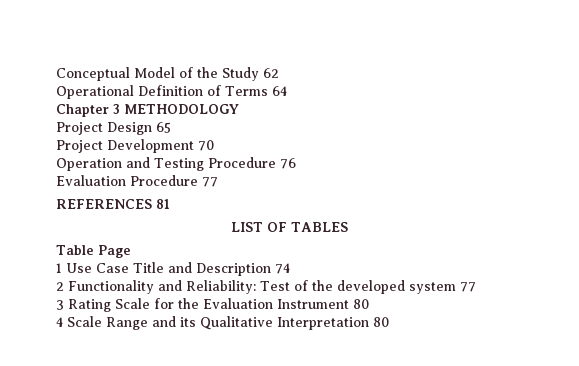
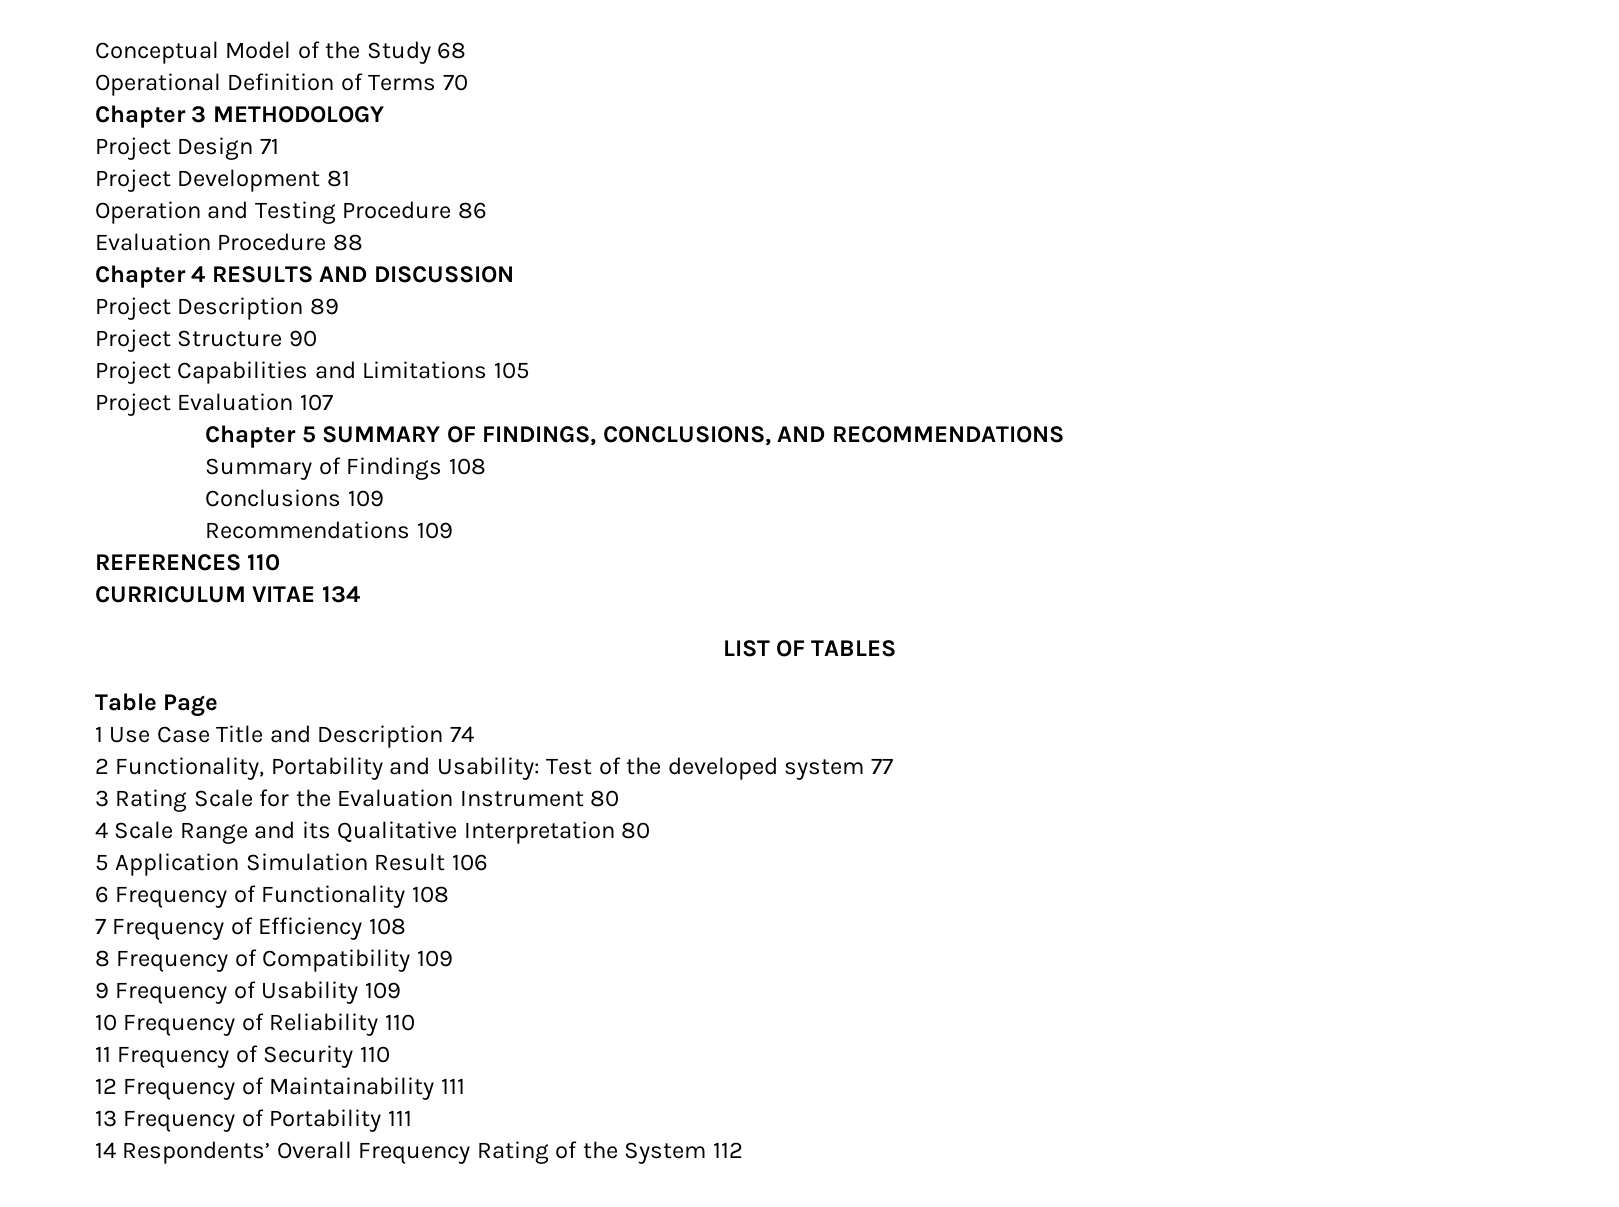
[263,68,279,78] 62 -> [437,42,467,59] 68
[271,86,287,96] 64 -> [442,74,468,91] 70
[156,122,171,133] 65 -> [259,138,279,154] 71
[198,140,214,151] 70 -> [326,170,350,187] 81
[279,158,296,169] 76 -> [457,202,487,219] 86
[202,177,218,187] [56,199,170,209] 77 // REFERENCES 81 -> [332,234,363,251] [95,265,514,288] [95,297,339,320] [95,329,317,352] [95,361,530,384] [95,393,333,416] [205,425,1064,448] [205,457,486,480] [205,489,384,507] [205,521,453,539] [95,554,281,571] [95,586,360,603] 88 // Chapter 4 RESULTS AND DISCUSSION // Project Description 89 // Project Structure 90 // Project Capabilities and Limitations 105 // Project Evaluation 107 // Chapter 5 SUMMARY OF FINDINGS, CONCLUSIONS, AND RECOMMENDATIONS // Summary of Findings 108 // Conclusions 109 // Recommendations 109 // REFERENCES 110 // CURRICULUM VITAE 134
[68,280,256,294] Functionality and Reliability: -> [115,757,540,780] Functionality, Portability and Usability:
(389, 322) none -> [95,853,488,876] [95,885,449,908] [95,917,406,940] [95,949,453,972] [95,981,401,1004] [95,1013,415,1036] [95,1045,390,1068] [95,1077,465,1100] [95,1109,412,1132] [95,1141,743,1164] // 5 Application Simulation Result 106 // 6 Frequency of Functionality 108 // 7 Frequency of Efficiency 108 // 8 Frequency of Compatibility 109 // 9 Frequency of Usability 109 // 10 Frequency of Reliability 110 // 11 Frequency of Security 110 // 12 Frequency of Maintainability 111 // 13 Frequency of Portability 111 // 14 Respondents’ Overall Frequency Rating of the System 112

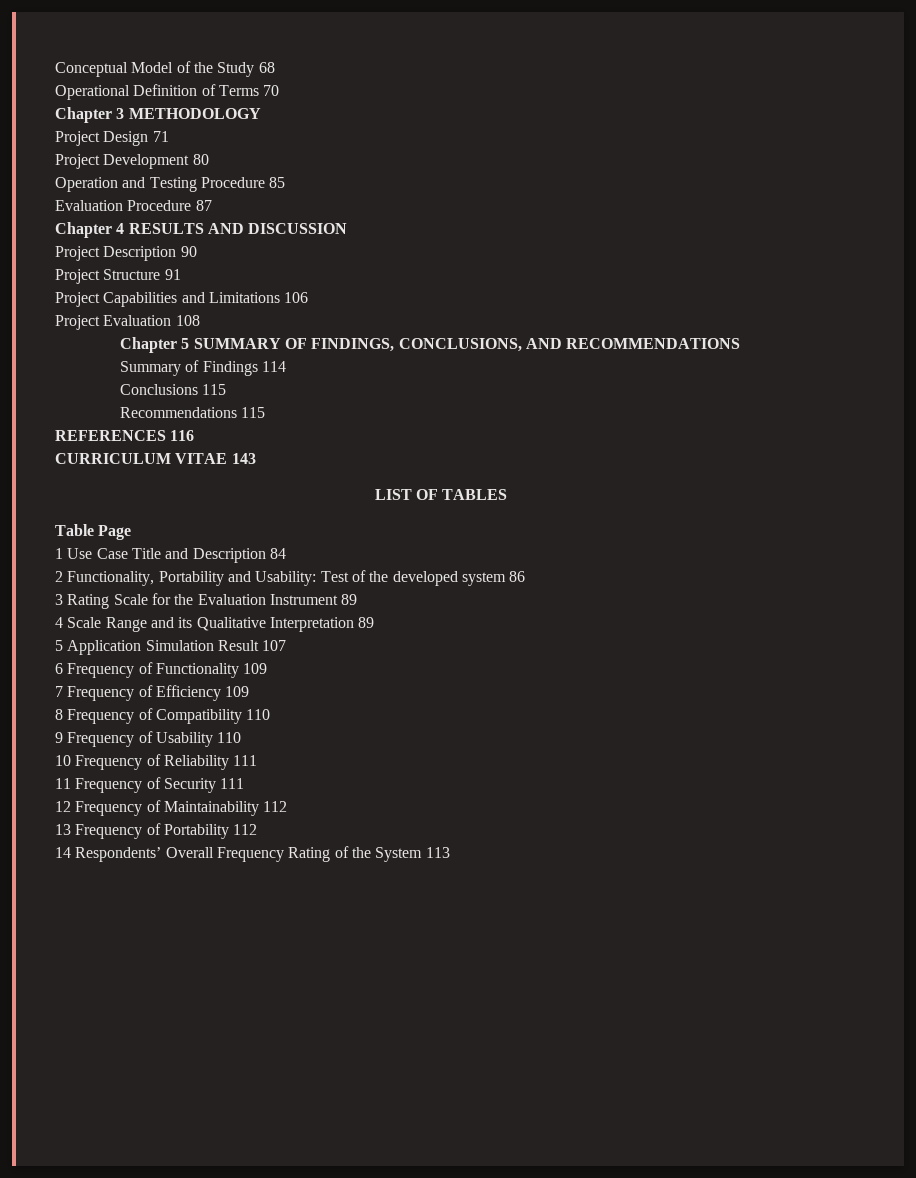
[326,170,350,187] 81 -> [192,154,209,165] 80
[457,202,487,219] 86 -> [269,177,286,188] 85
[332,234,363,251] 88 -> [195,200,212,211] 87
[309,298,339,315] 89 -> [180,246,197,257] 90
[288,330,317,347] 90 -> [164,269,181,280] 91
[493,362,530,379] 105 -> [284,292,309,303] 106
[299,394,333,411] 107 -> [175,315,200,326] 108
[448,458,486,475] 108 -> [262,361,287,372] 114
[347,490,384,507] 109 -> [202,384,227,395] 115
[416,522,453,539] 109 -> [241,407,266,418] 115
[247,554,281,571] 110 -> [170,430,195,441] 116
[321,586,360,603] 134 -> [231,453,256,464] 143
[449,726,474,742] 74 -> [269,548,286,559] 84
[870,758,893,774] 77 -> [509,571,526,582] 86
[590,790,620,807] 80 -> [341,594,358,605] 89
[621,822,651,839] 80 -> [358,617,375,628] 89
[451,854,488,871] 106 -> [262,640,287,651] 107
[411,886,449,903] 108 -> [243,663,268,674] 109
[368,918,406,935] 108 -> [225,686,250,697] 109
[416,950,453,967] 109 -> [246,709,271,720] 110
[364,982,401,999] 109 -> [217,732,242,743] 110
[384,1014,415,1031] 110 -> [233,755,258,766] 111
[359,1046,390,1063] 110 -> [220,778,245,789] 111
[440,1078,465,1094] 111 -> [263,801,288,812] 112
[387,1110,412,1126] 111 -> [233,824,258,835] 112
[712,1142,743,1158] 112 -> [425,847,450,858] 113

